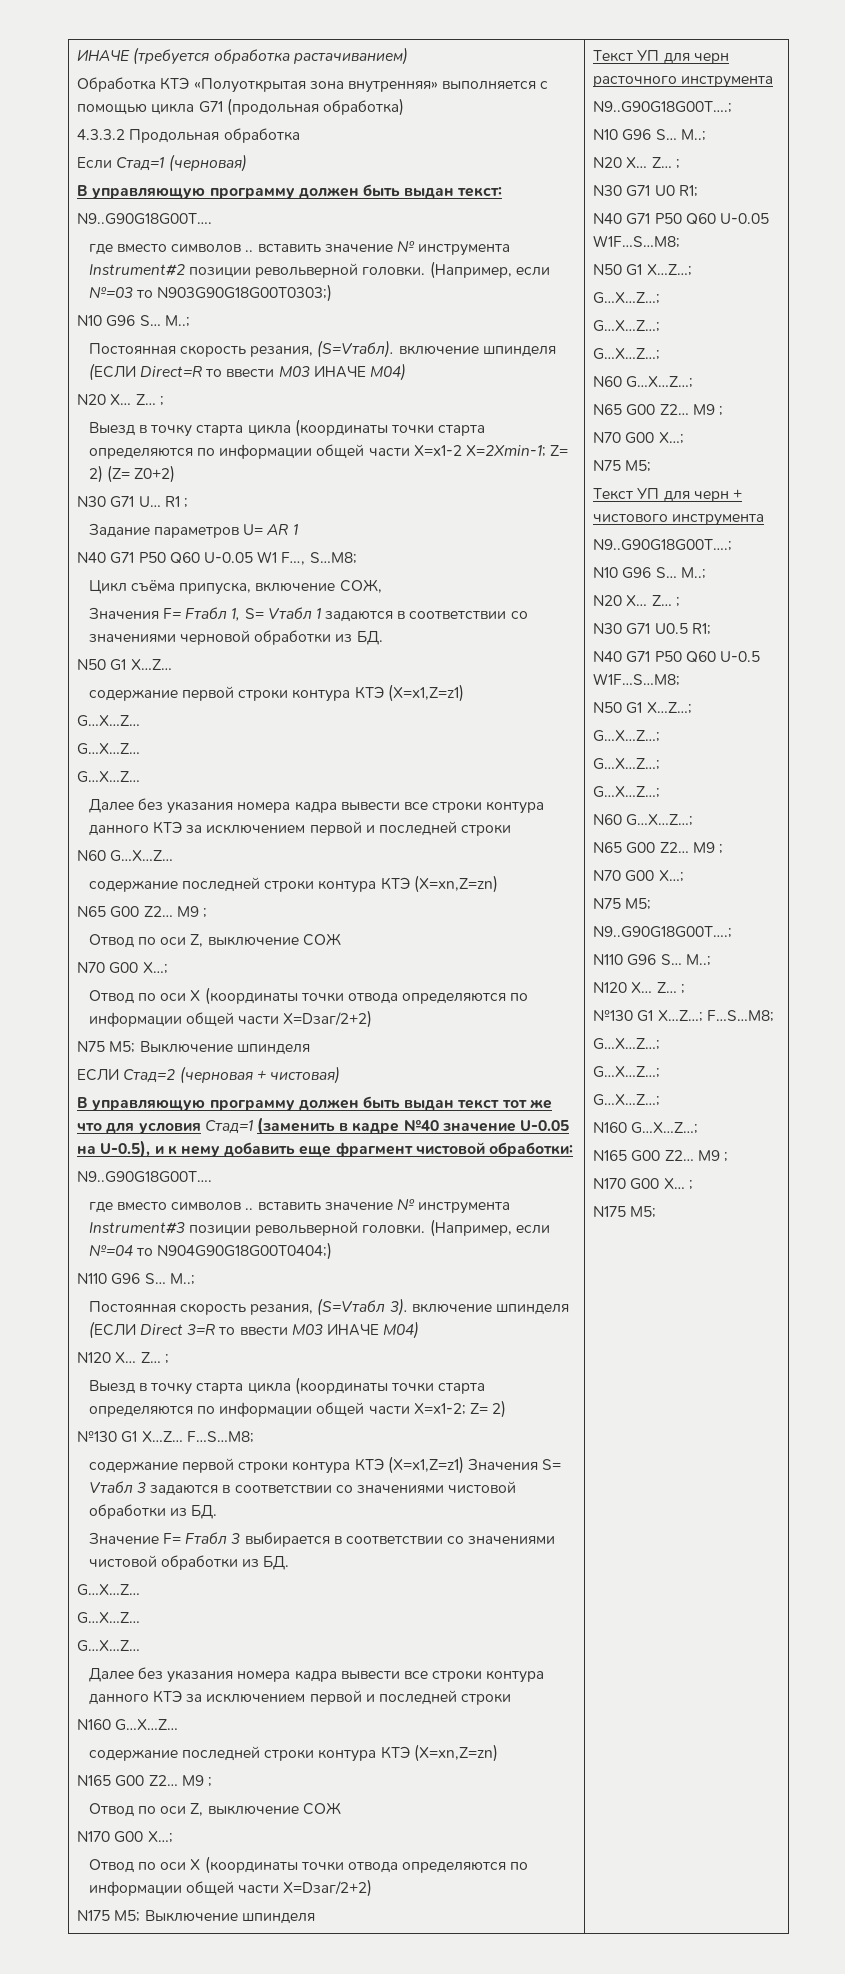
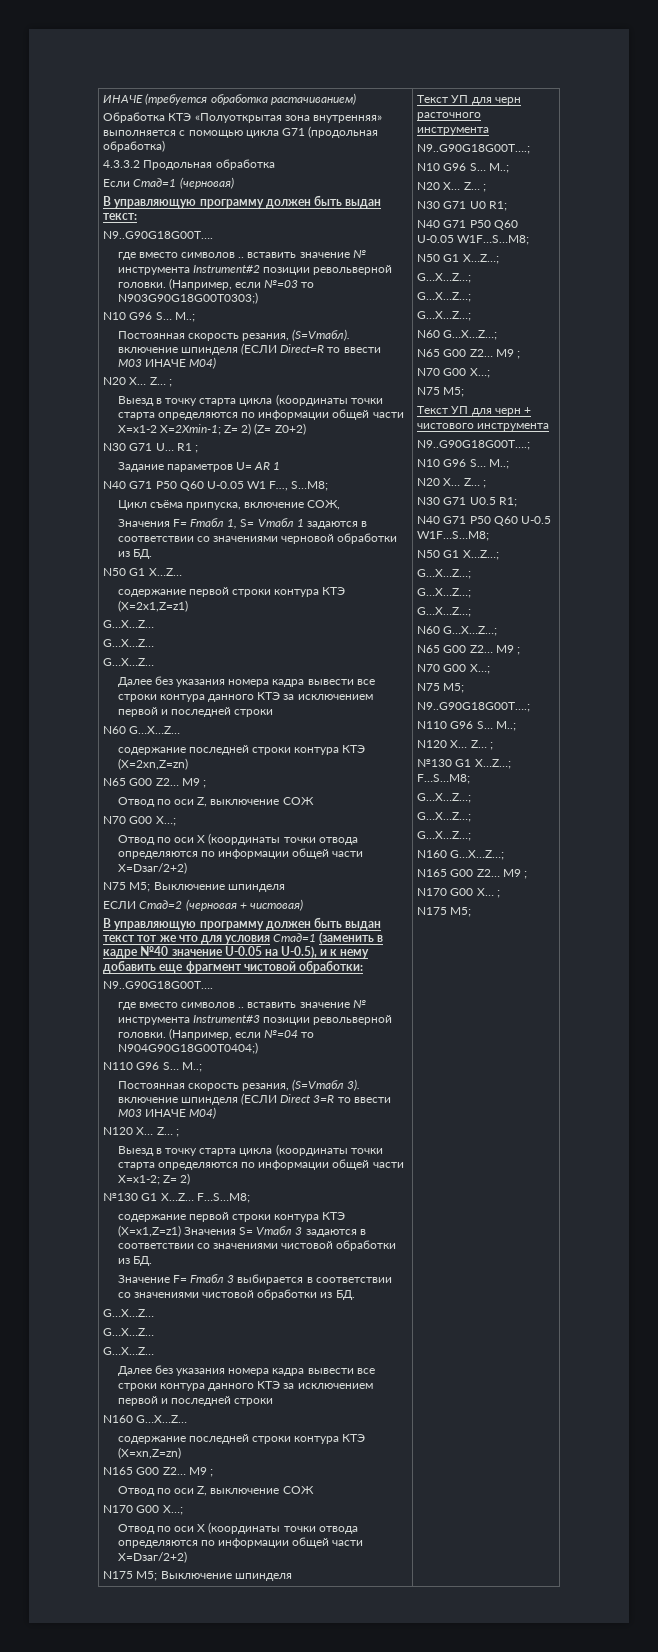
[387,684,464,702] (X=x1,Z=z1) -> [117,600,188,612] (X=2x1,Z=z1)
[413,875,498,893] (X=xn,Z=zn) -> [117,758,188,770] (X=2xn,Z=zn)

